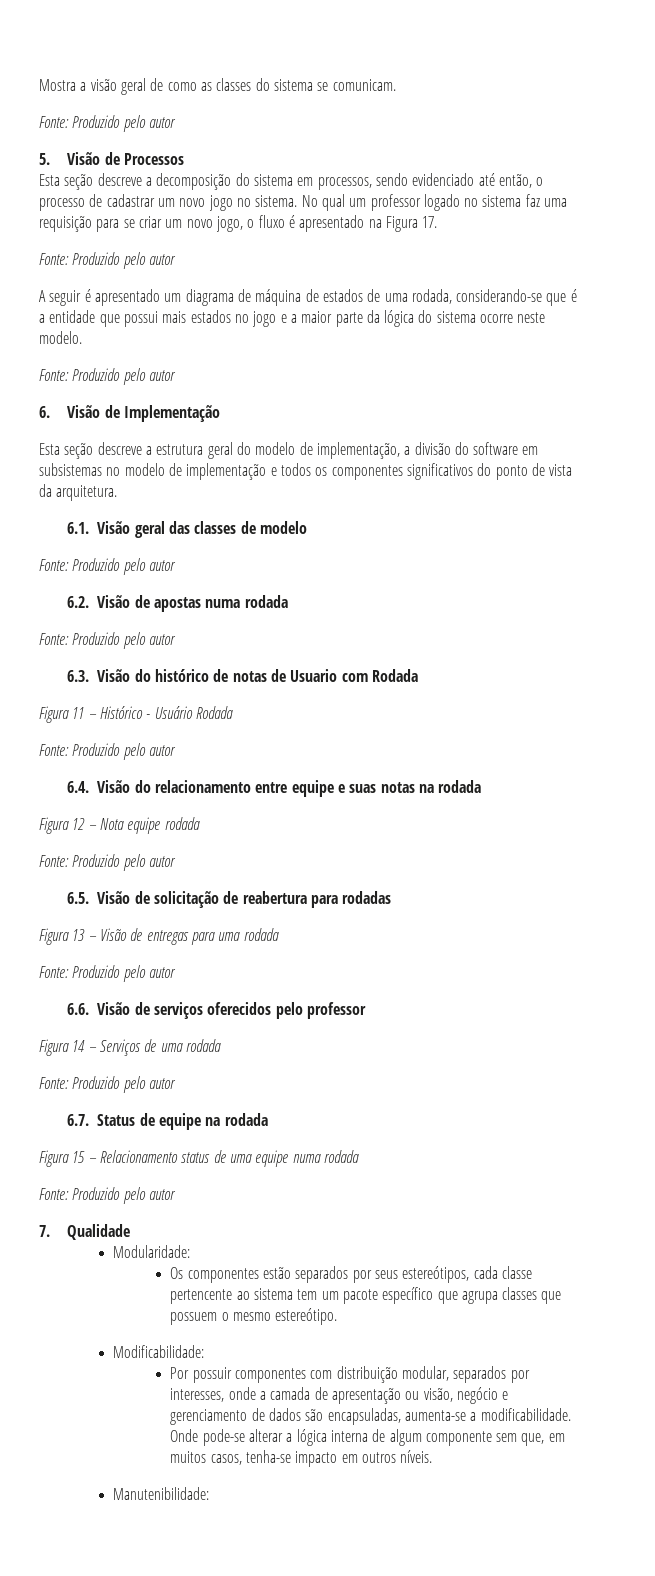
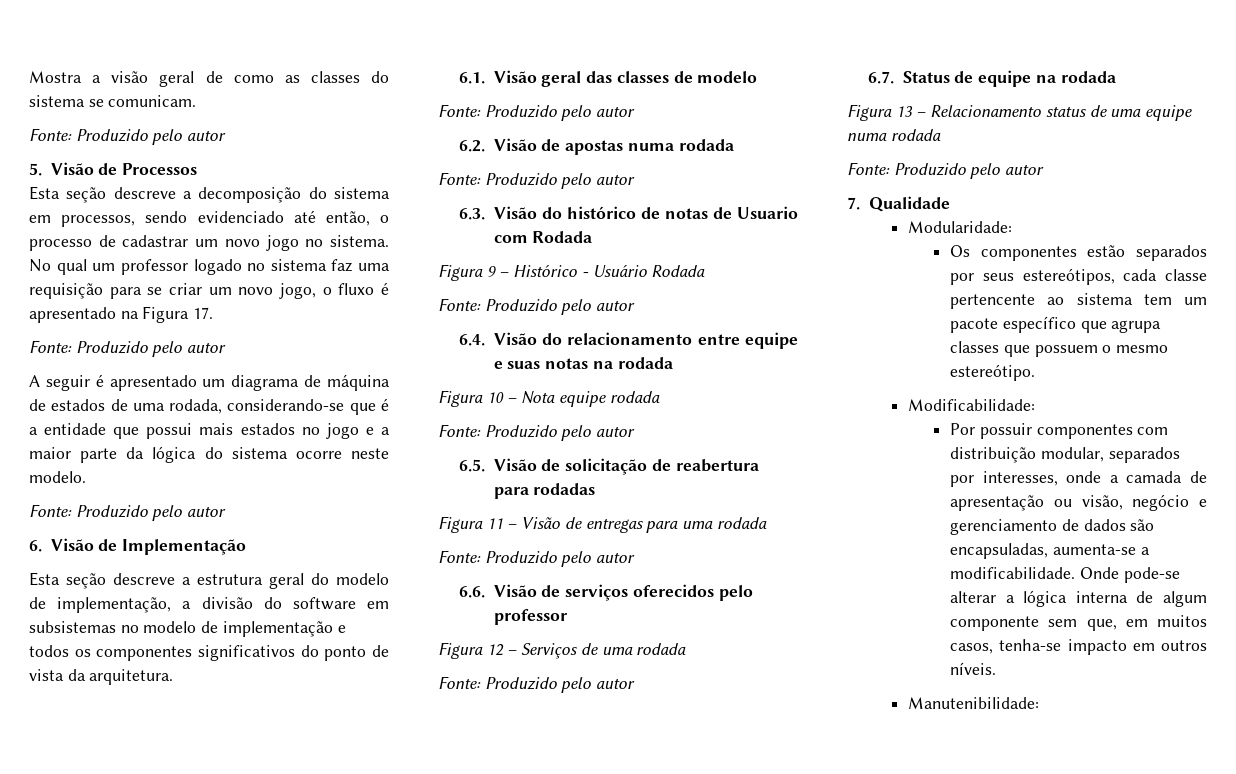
[72,707,85,719] 11 -> [486,266,496,277] 9
[72,818,86,830] 12 -> [486,392,504,403] 10
[72,929,86,941] 13 -> [486,518,503,529] 11
[72,1040,86,1052] 14 -> [486,644,504,656] 12
[72,1151,86,1163] 15 -> [895,106,913,117] 13

